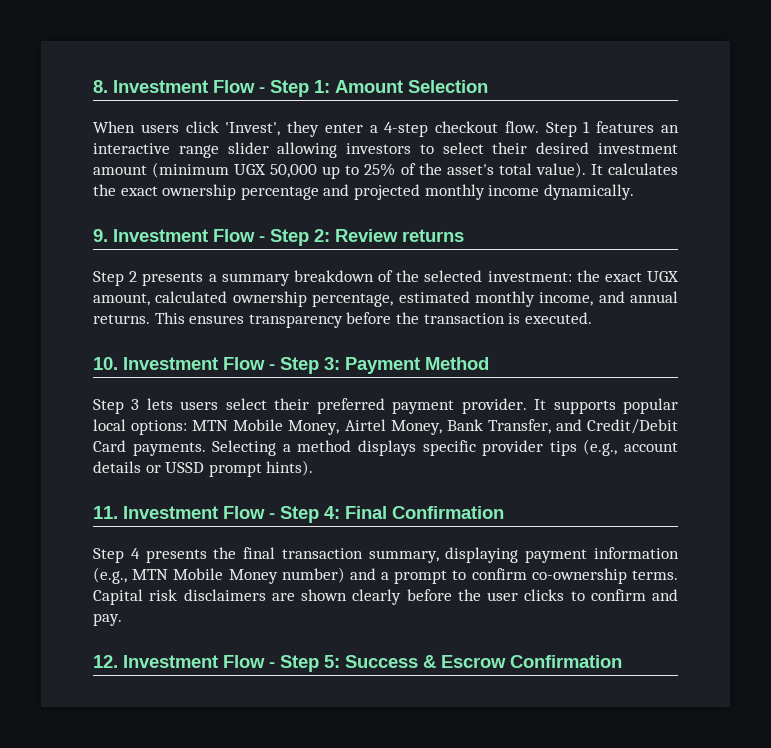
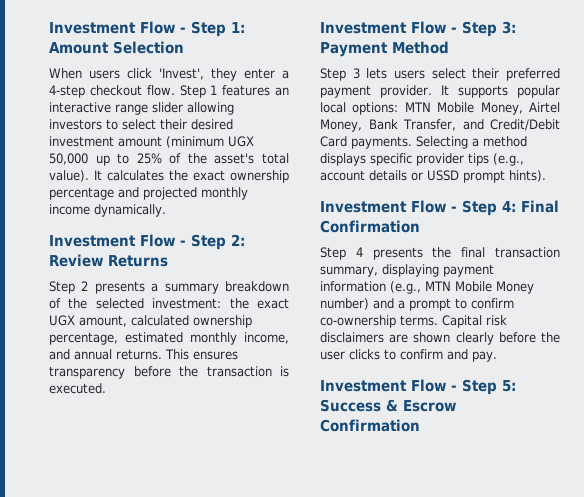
[93,80,108,93] 8. -> (49, 28) none
[93,229,108,242] 9. -> (166, 210) none
[402,229,464,242] returns -> [108,255,168,267] Returns
[93,357,118,370] 10. -> (106, 388) none
[93,506,118,519] 11. -> (546, 176) none
[93,655,118,668] 12. -> (497, 356) none

